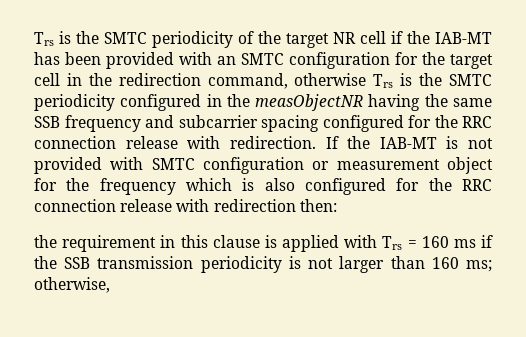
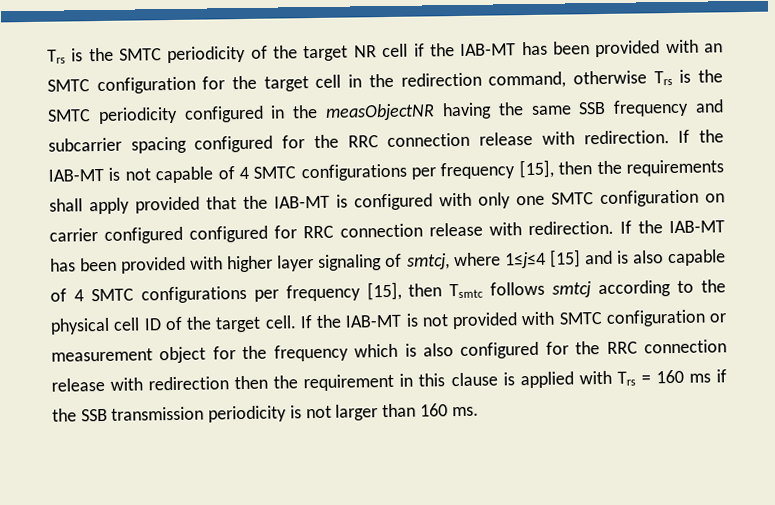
(493, 143) none -> [155,159,725,184] [49,189,725,215] [49,220,725,244] [50,249,727,274] [50,279,726,304] [50,313,449,335] capable of 4 SMTC configurations per frequency [15], then the requirements shall apply provided that the IAB-MT is configured with only one SMTC configuration on carrier configured configured for RRC connection release with redirection. If the IAB-MT has been provided with higher layer signaling of smtcj, where 1≤j≤4 [15] and is also capable of 4 SMTC configurations per frequency [15], then Tsmtc follows smtcj according to the physical cell ID of the target cell. If the IAB-MT is not
[299,199,337,212] then: // -> [234,375,269,390] then
[466,260,493,272] [34,277,110,293] ms; otherwise, -> [451,406,479,417] ms.

